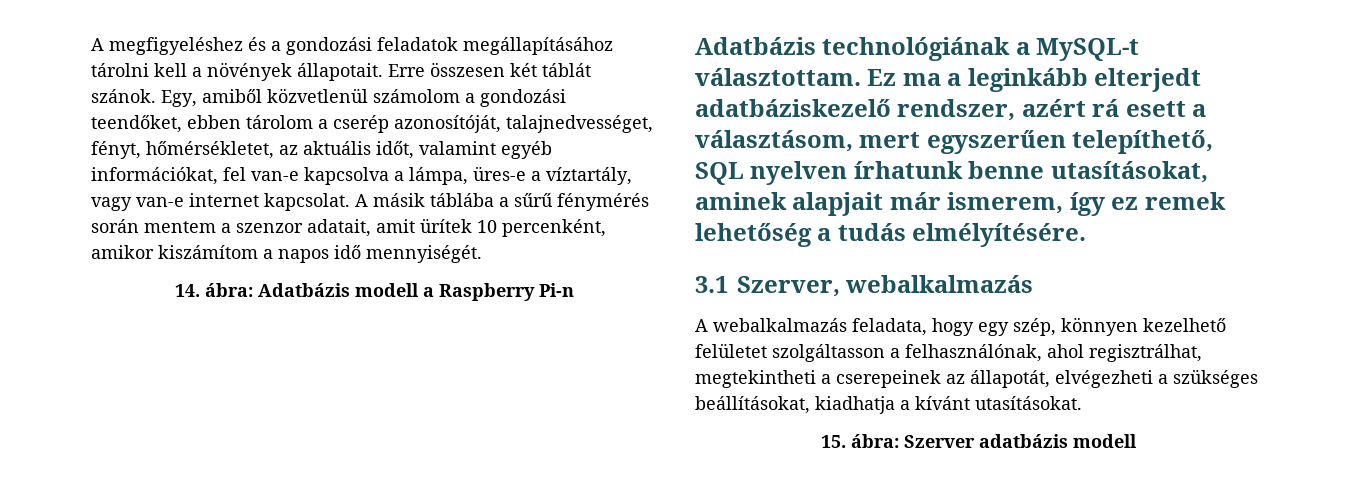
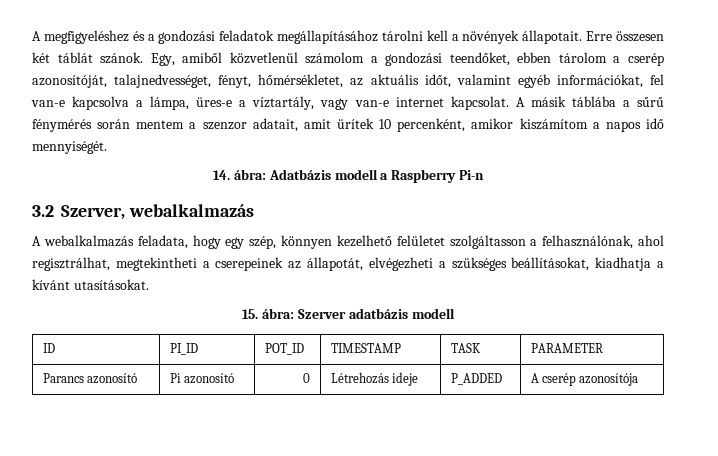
[695,37,1140,61] [695,68,1202,92] [695,99,1207,121] [695,130,1214,154] [695,161,1208,185] [695,192,1226,216] [695,223,1087,247] [695,276,728,293] Adatbázis technológiának a MySQL-t választottam. Ez ma a leginkább elterjedt adatbáziskezelő rendszer, azért rá esett a választásom, mert egyszerűen telepíthető, SQL nyelven írhatunk benne utasításokat, aminek alapjait már ismerem, így ez remek lehetőség a tudás elmélyítésére. // 3.1 -> [32,205,54,217] 3.2
(1137, 441) none -> [42,343,55,353] [169,343,198,355] [264,343,304,355] [330,343,401,353] [450,343,481,353] [530,343,603,353] [42,373,138,384] [169,373,235,384] [303,373,311,383] [330,372,419,386] [450,373,502,385] [530,373,639,386] // ID | PI_ID | POT_ID | TIMESTAMP | TASK | PARAMETER // Parancs azonosító | Pi azonosító | 0 | Létrehozás ideje | P_ADDED | A cserép azonosítója

